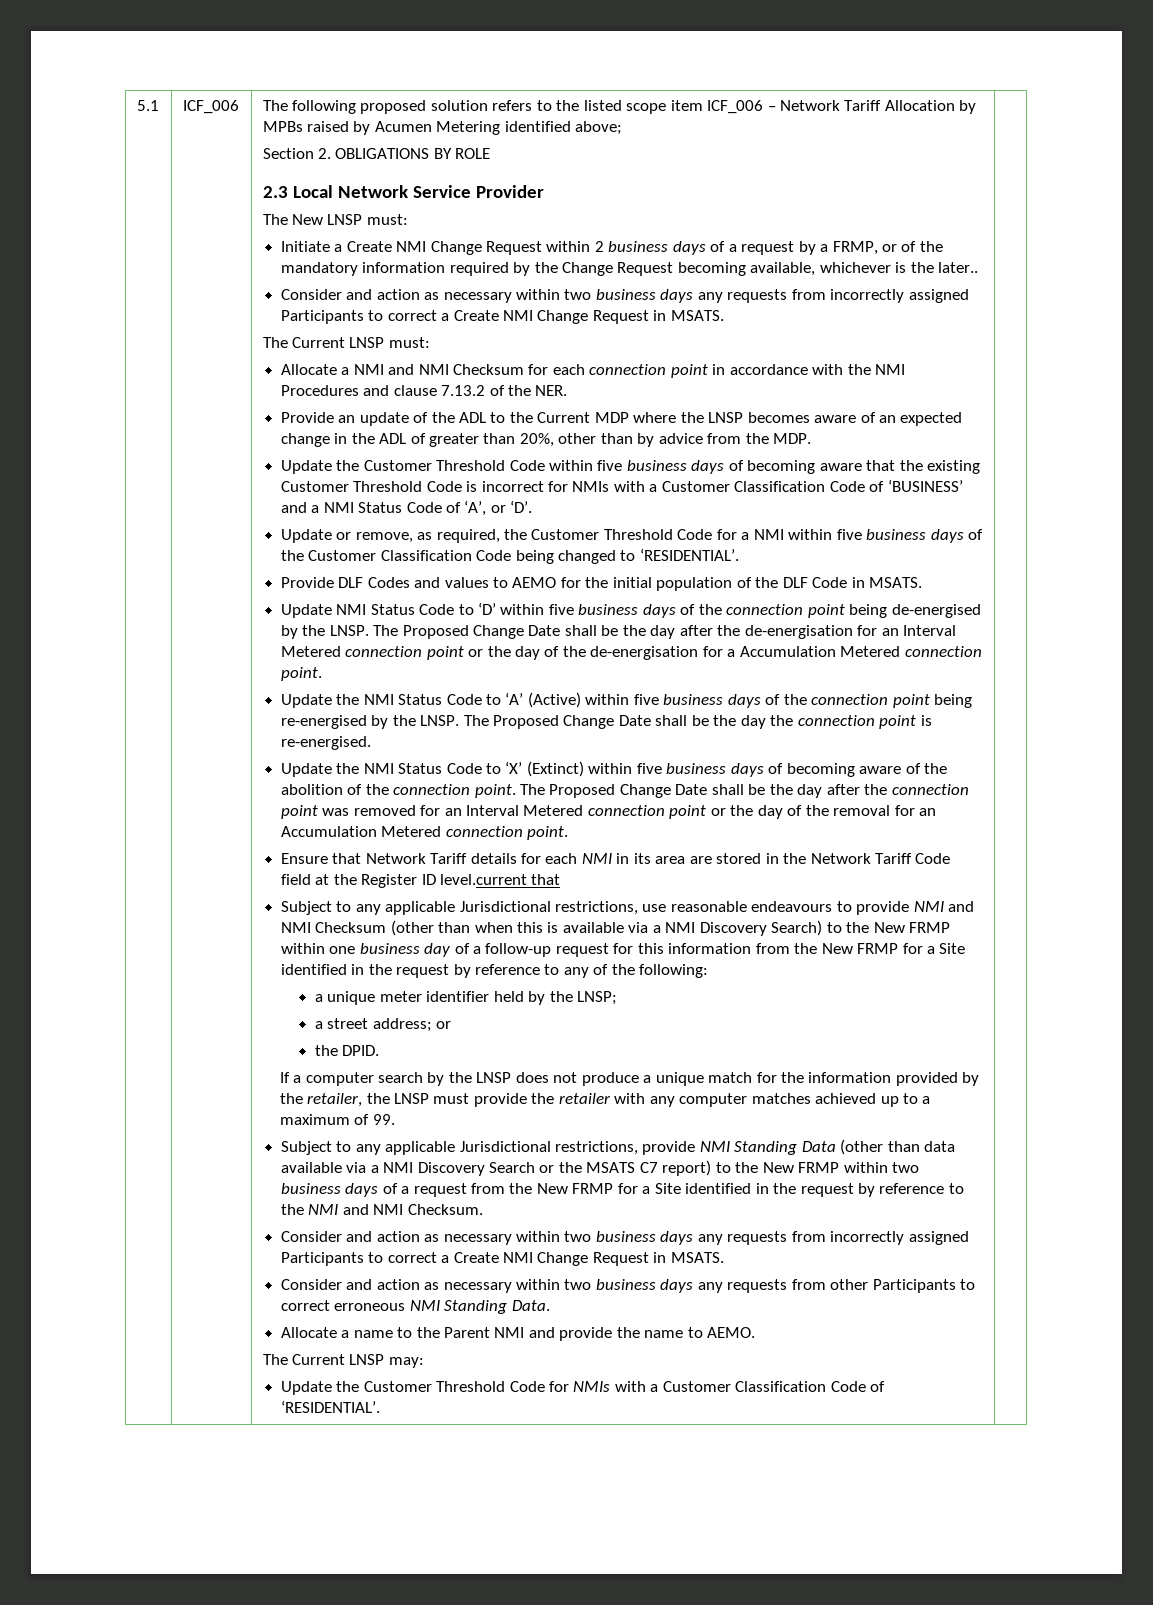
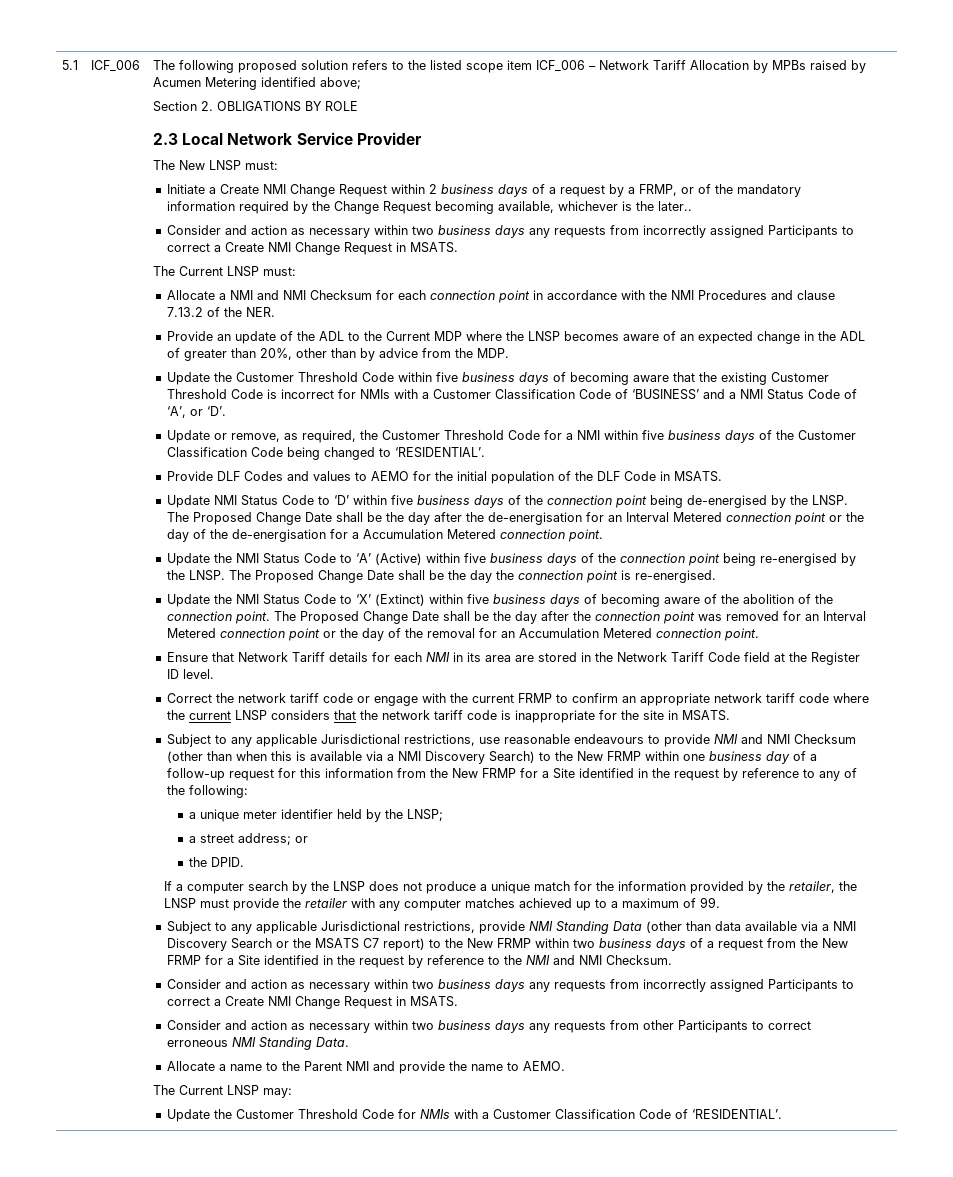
[439,874,561,885] level.current that -> [182,669,214,679] [166,693,869,706] [166,710,730,723] level. // Correct the network tariff code or engage with the current FRMP to confirm an appropriate network tariff code where the current LNSP considers that the network tariff code is inappropriate for the site in MSATS.

